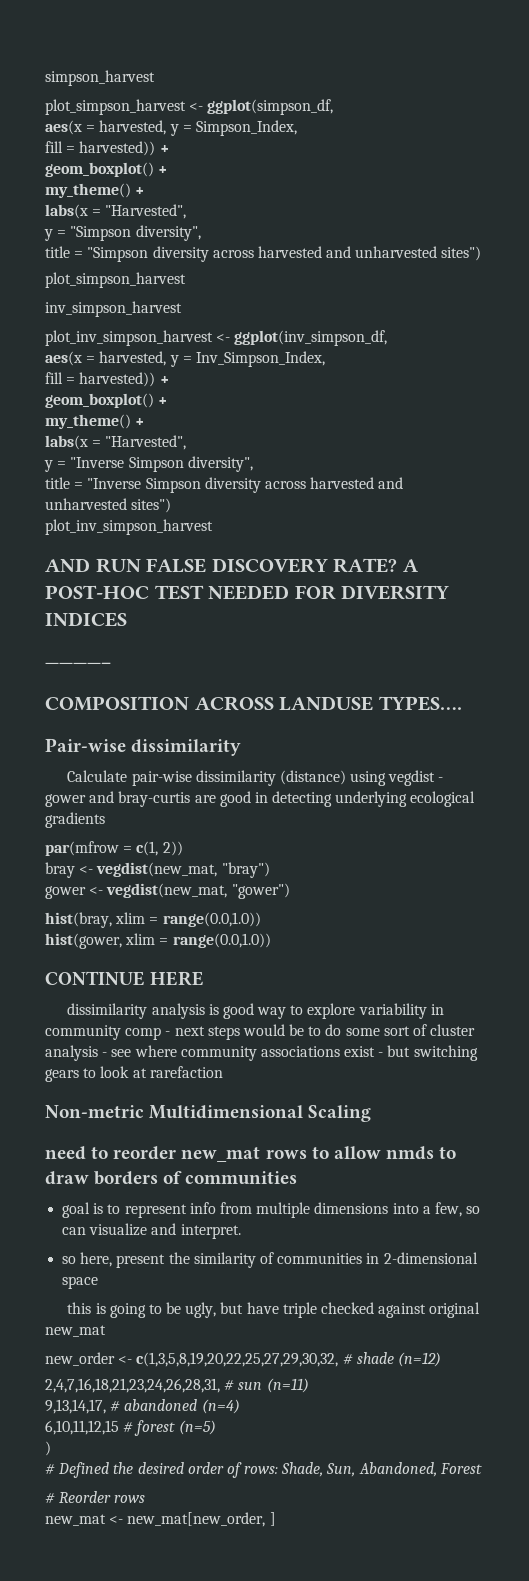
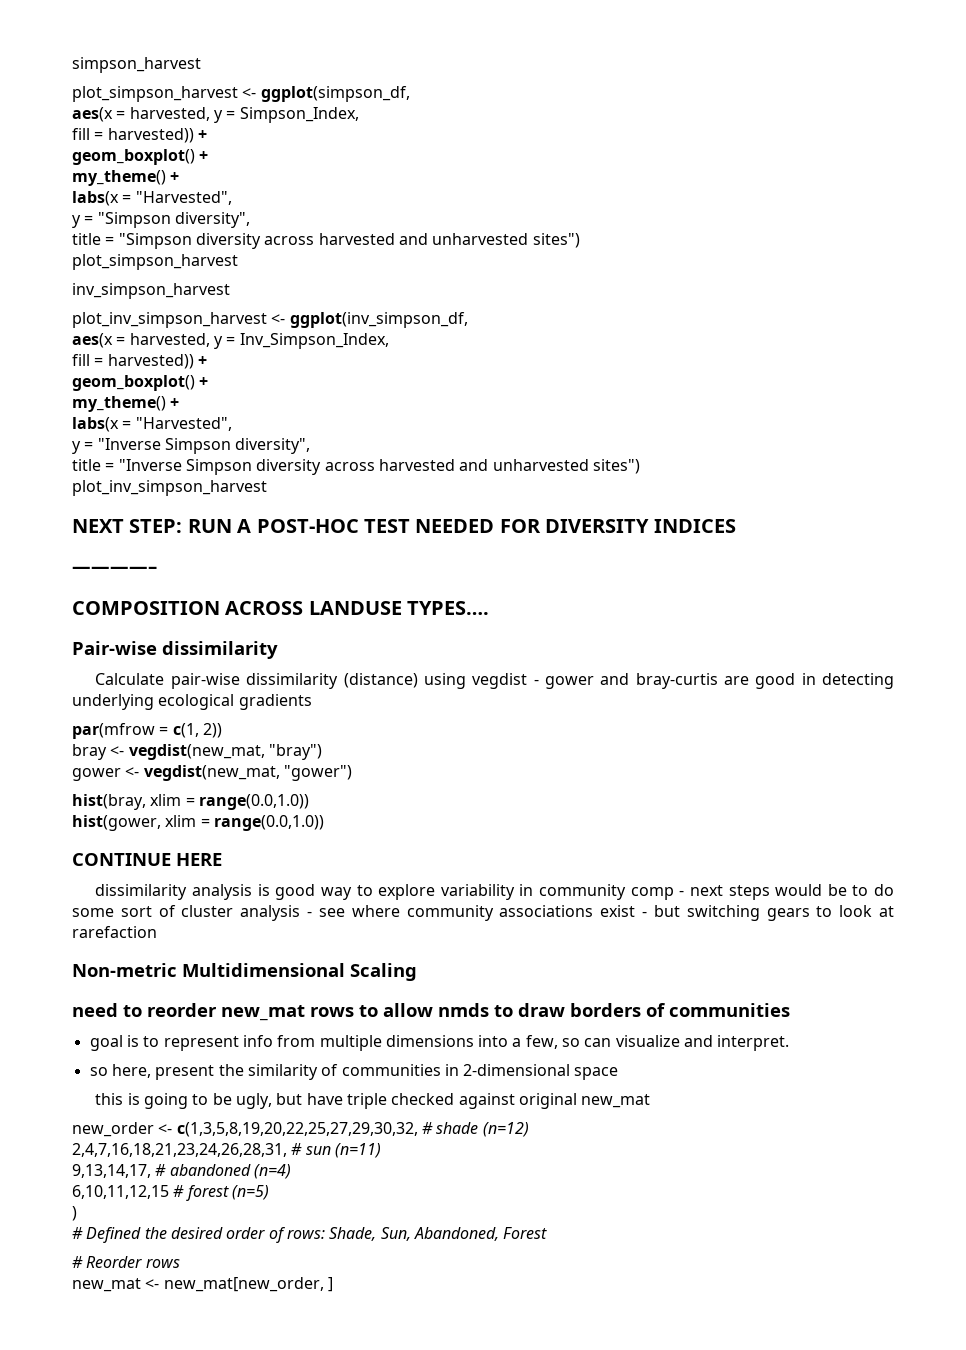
[45,558,398,573] AND RUN FALSE DISCOVERY RATE? -> [72,519,232,533] NEXT STEP: RUN

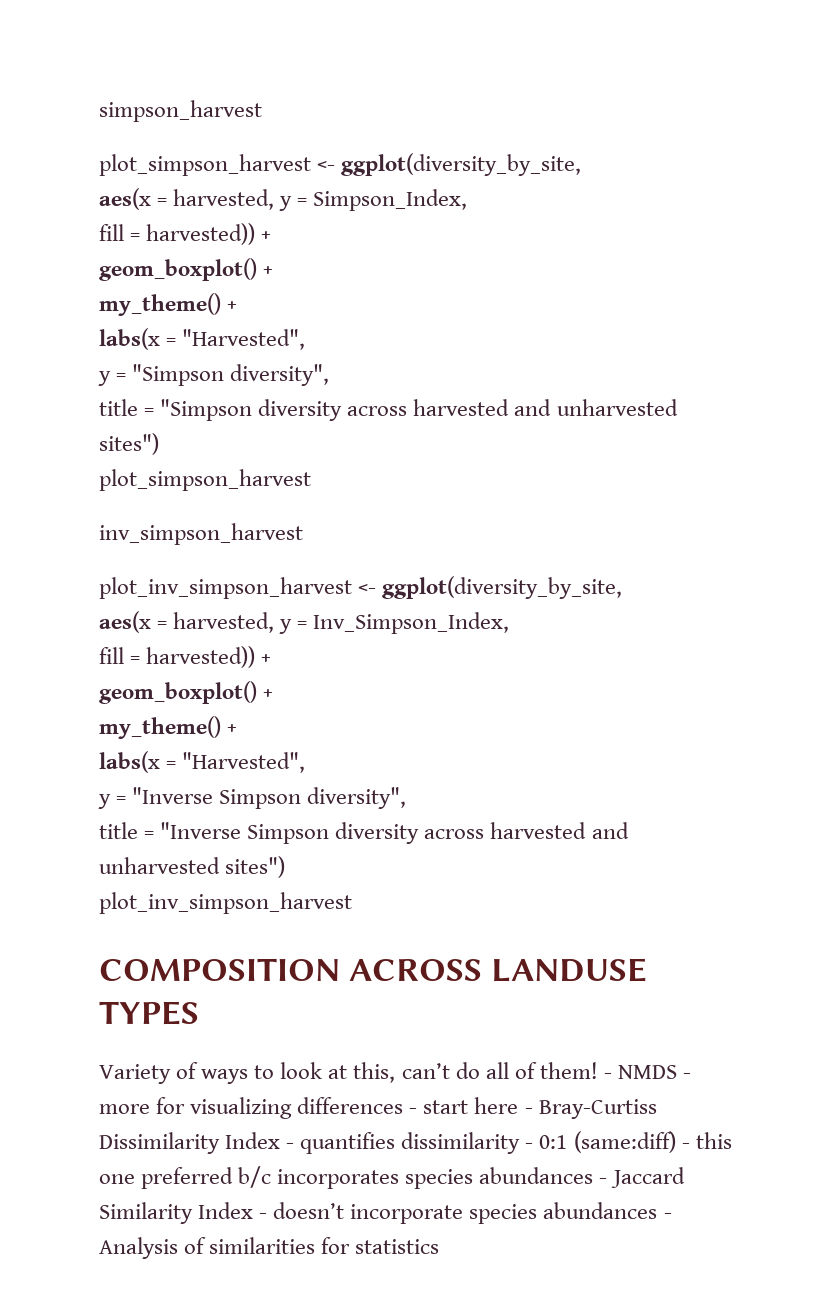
[260,86,410,102] ggplot(simpson_df, -> [341,153,582,176] ggplot(diversity_by_site,
[289,312,468,328] ggplot(inv_simpson_df, -> [382,576,623,599] ggplot(diversity_by_site,
[72,519,736,533] [72,566,157,573] [72,601,490,615] [72,641,278,659] [95,673,894,689] [72,694,312,710] [72,723,222,739] [72,744,322,760] [72,765,352,781] [72,794,309,810] [72,815,324,831] [72,853,222,866] [95,884,894,900] [72,905,895,921] [72,926,157,938] [72,963,417,981] [72,1003,790,1021] [89,1035,790,1051] [89,1064,619,1080] [95,1093,651,1109] [72,1122,529,1137] [72,1143,381,1158] [72,1164,291,1179] [72,1185,269,1201] [72,1206,77,1221] [72,1227,548,1243] [72,1256,180,1268] [72,1277,333,1292] NEXT STEP: RUN A POST-HOC TEST NEEDED FOR DIVERSITY INDICES // ————– // COMPOSITION ACROSS LANDUSE TYPES…. // Pair-wise dissimilarity // Calculate pair-wise dissimilarity (distance) using vegdist - gower and bray-curtis are good in detecting underlying ecological gradients // par(mfrow = c(1, 2)) // bray <- vegdist(new_mat, "bray") // gower <- vegdist(new_mat, "gower") // hist(bray, xlim = range(0.0,1.0)) // hist(gower, xlim = range(0.0,1.0)) // CONTINUE HERE // dissimilarity analysis is good way to explore variability in community comp - next steps would be to do some sort of cluster analysis - see where community associations exist - but switching gears to look at rarefaction // Non-metric Multidimensional Scaling // need to reorder new_mat rows to allow nmds to draw borders of communities // goal is to represent info from multiple dimensions into a few, so can visualize and interpret. // so here, present the similarity of communities in 2-dimensional space // this is going to be ugly, but have triple checked against original new_mat // new_order <- c(1,3,5,8,19,20,22,25,27,29,30,32, # shade (n=12) // 2,4,7,16,18,21,23,24,26,28,31, # sun (n=11) // 9,13,14,17, # abandoned (n=4) // 6,10,11,12,15 # forest (n=5) // ) // # Defined the desired order of rows: Shade, Sun, Abandoned, Forest // # Reorder rows // new_mat <- new_mat[new_order, ] -> [99,958,648,982] [99,1001,199,1025] [99,1062,692,1084] [99,1097,657,1119] [99,1131,732,1154] [99,1166,685,1189] [99,1202,672,1224] [99,1237,440,1259] COMPOSITION ACROSS LANDUSE TYPES // Variety of ways to look at this, can’t do all of them! - NMDS - more for visualizing differences - start here - Bray-Curtiss Dissimilarity Index - quantifies dissimilarity - 0:1 (same:diff) - this one preferred b/c incorporates species abundances - Jaccard Similarity Index - doesn’t incorporate species abundances - Analysis of similarities for statistics

